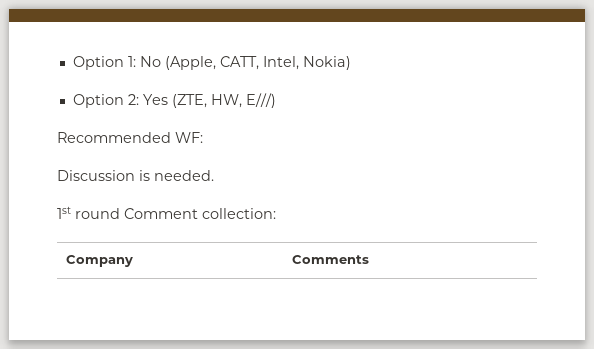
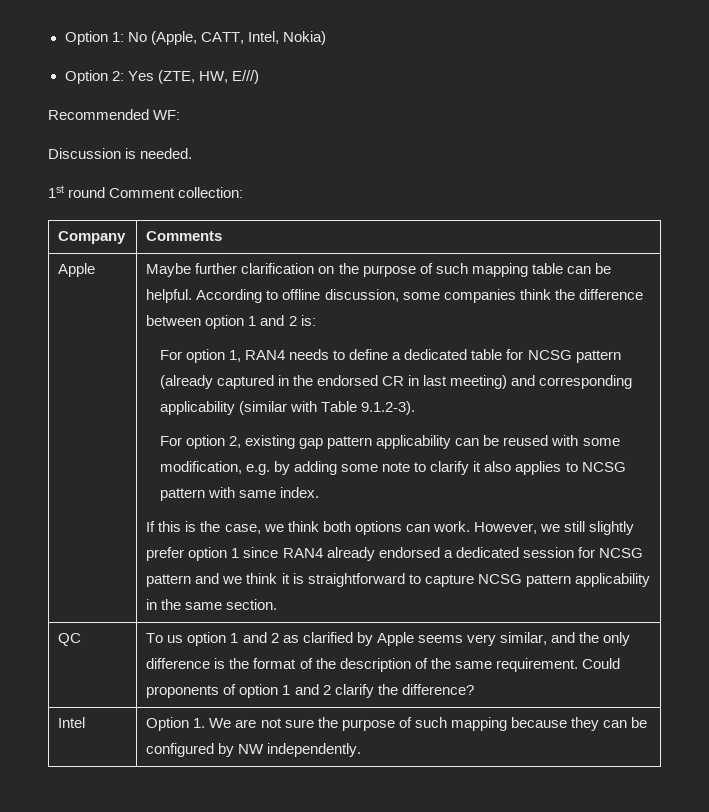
(369, 259) none -> [58,263,96,277] [146,263,611,277] [146,289,643,303] [146,315,316,329] [159,349,621,363] [159,375,633,389] [159,401,416,415] [159,435,620,449] [159,461,626,475] [159,487,320,501] [146,521,635,535] [146,547,643,561] [146,573,650,587] [146,599,278,610] [58,633,82,646] [146,632,631,646] [146,658,620,672] [146,684,474,698] [58,717,86,728] [146,717,648,731] [146,743,362,757] // Apple | Maybe further clarification on the purpose of such mapping table can be helpful. According to offline discussion, some companies think the difference between option 1 and 2 is: // For option 1, RAN4 needs to define a dedicated table for NCSG pattern (already captured in the endorsed CR in last meeting) and corresponding applicability (similar with Table 9.1.2-3). // For option 2, existing gap pattern applicability can be reused with some modification, e.g. by adding some note to clarify it also applies to NCSG pattern with same index. // If this is the case, we think both options can work. However, we still slightly prefer option 1 since RAN4 already endorsed a dedicated session for NCSG pattern and we think it is straightforward to capture NCSG pattern applicability in the same section. // QC | To us option 1 and 2 as clarified by Apple seems very similar, and the only difference is the format of the description of the same requirement. Could proponents of option 1 and 2 clarify the difference? // Intel | Option 1. We are not sure the purpose of such mapping because they can be configured by NW independently.

